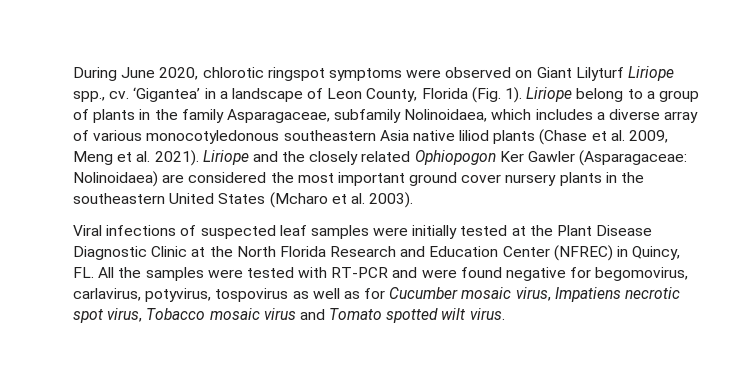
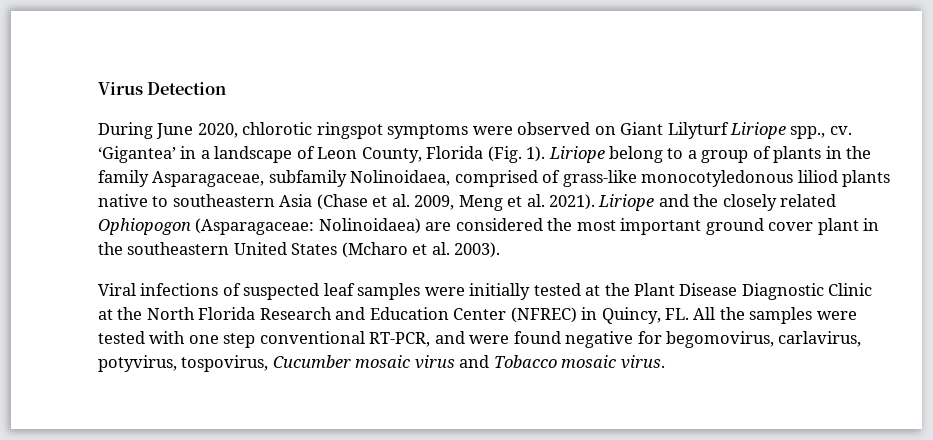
(73, 74) none -> [98,82,227,95] Virus Detection //
[491,109,699,123] [73,130,536,144] which includes a diverse array of various monocotyledonous southeastern Asia native liliod plants -> [454,170,891,187] [98,194,313,207] comprised of grass-like monocotyledonous liliod plants native to southeastern Asia
[499,151,576,162] Ker Gawler -> (191, 226) none
[505,172,602,186] nursery plants -> [817,218,859,235] plant
[331,267,389,278] RT-PCR -> [188,331,431,348] one step conventional RT-PCR,
[215,287,681,302] [73,308,466,323] tospovirus as well as for Cucumber mosaic virus, Impatiens necrotic spot virus, Tobacco mosaic virus and Tomato spotted wilt -> [181,355,618,372] tospovirus, Cucumber mosaic virus and Tobacco mosaic

